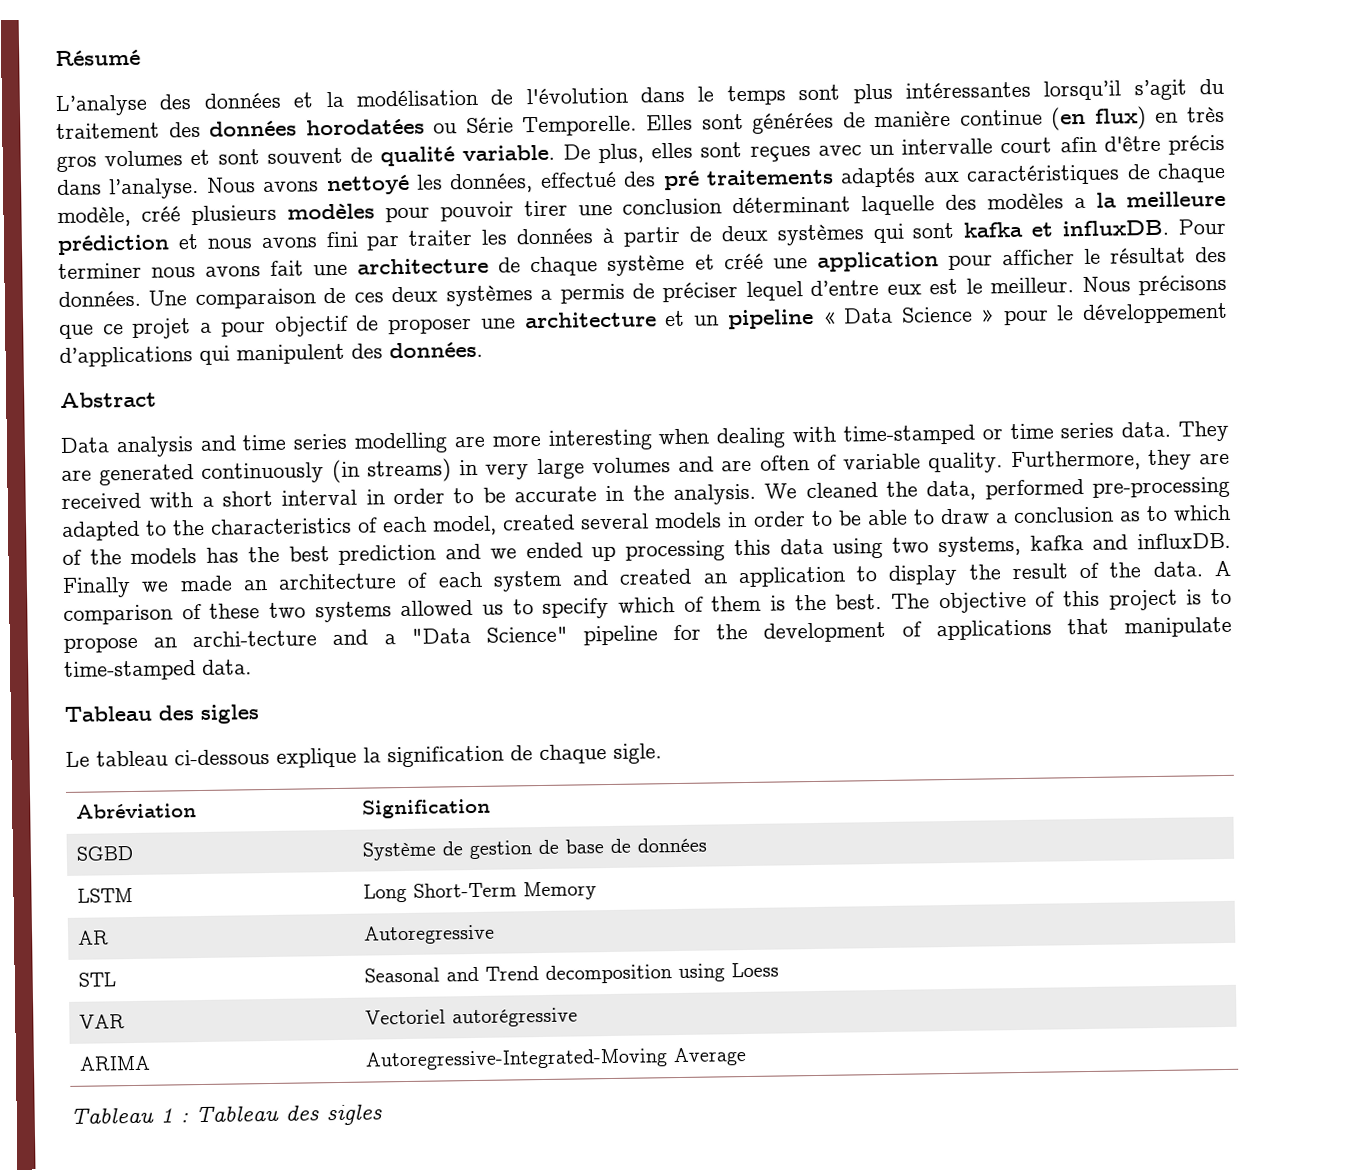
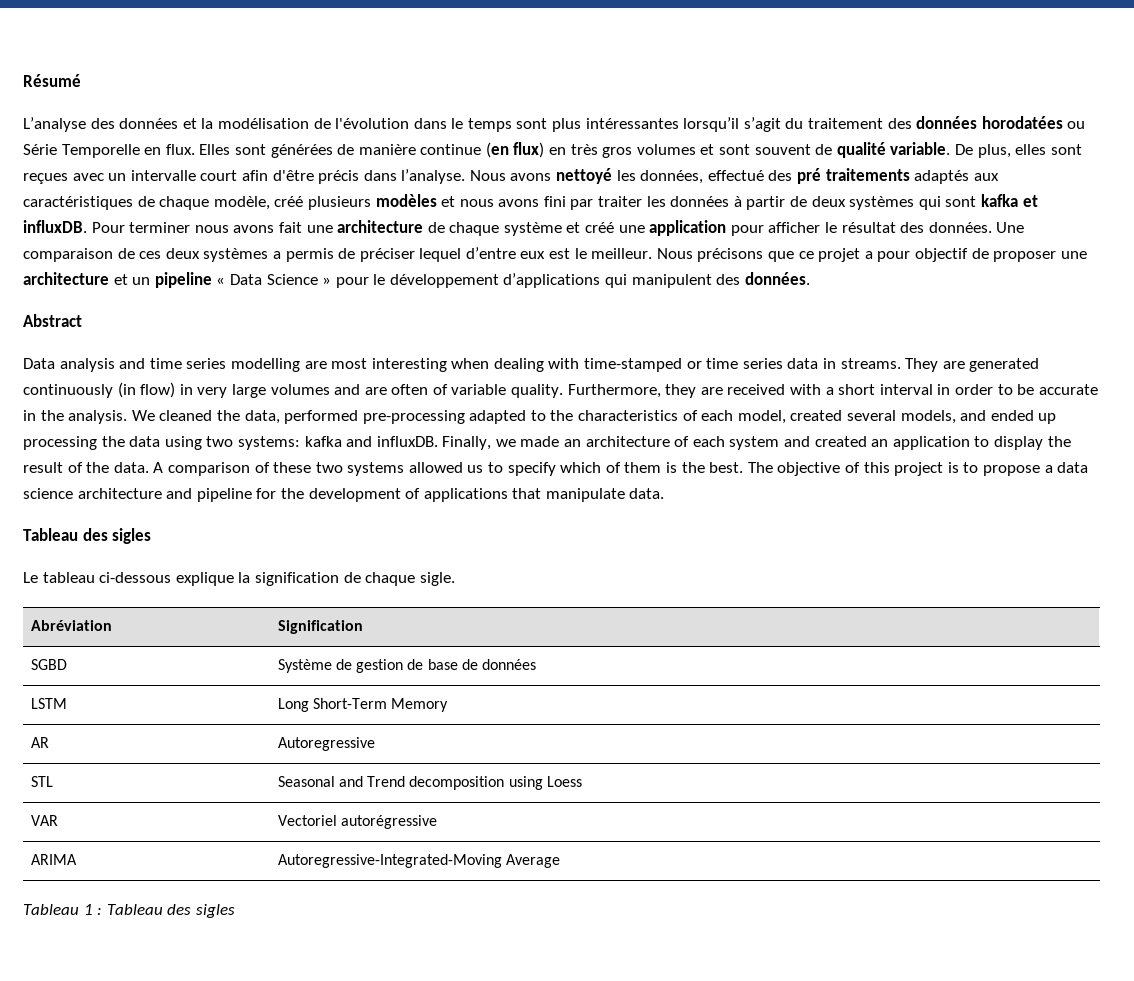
[522,115,638,137] Temporelle. -> [61,144,195,158] Temporelle en flux.
[384,190,1226,223] [57,234,170,256] pour pouvoir tirer une conclusion déterminant laquelle des modèles a la meilleure prédiction -> (437, 200) none
[491,434,541,447] more -> [331,358,368,369] most
[1121,421,1172,438] data. -> [787,358,901,369] data in streams.
[366,458,452,483] streams) -> [140,382,176,398] flow)
[654,504,1231,529] [62,543,517,565] models in order to be able to draw a conclusion as to which of the models has the best prediction and we -> [900,410,987,424] models, and
[733,539,771,556] this -> [101,436,125,447] the
[937,535,1021,558] systems, -> [237,436,300,450] systems:
[62,577,131,598] Finally -> [442,436,492,450] Finally,
[153,626,568,648] an archi-tecture and a "Data Science" -> [1044,462,1089,473] [23,488,193,499] a data science architecture and
[64,660,196,681] time-stamped -> (625, 495) none

